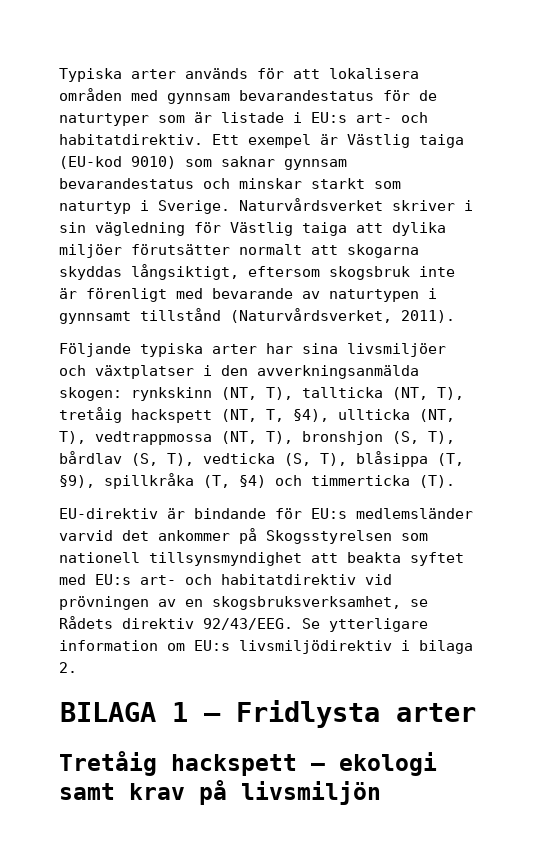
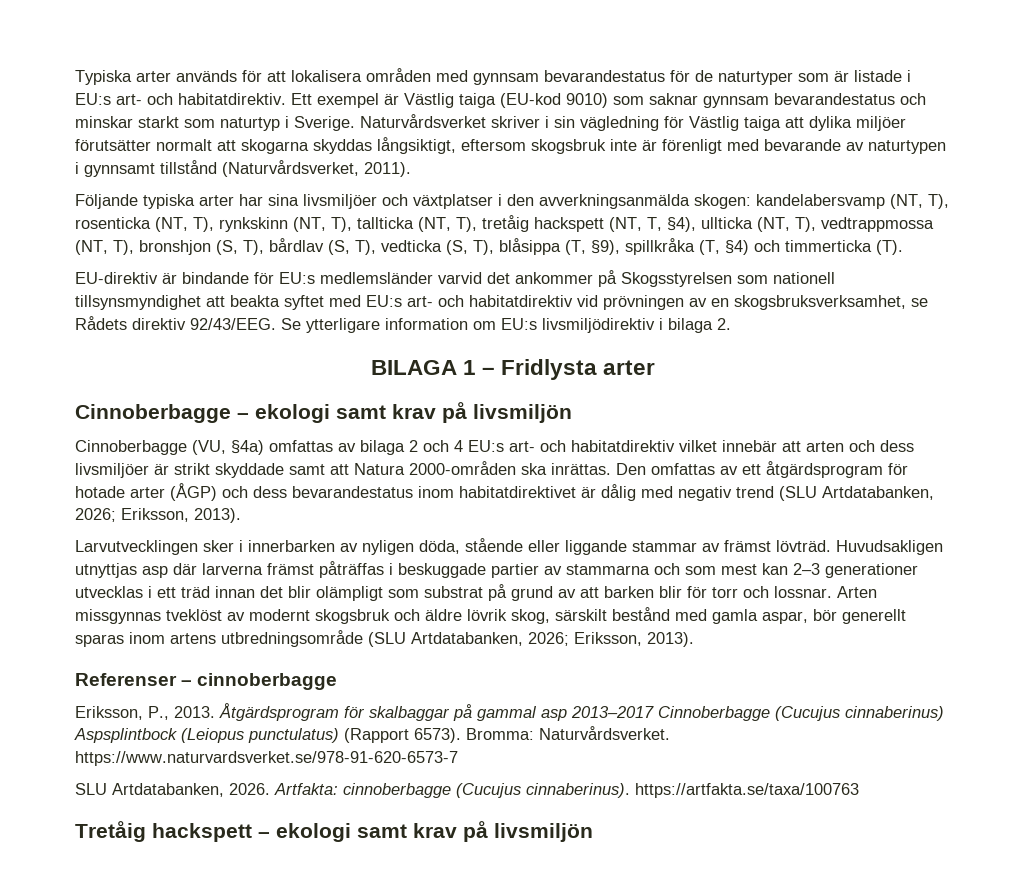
(122, 394) none -> [756,194,949,209] [75,217,214,232] kandelabersvamp (NT, T), rosenticka (NT, T),
(476, 712) none -> [75,402,572,423] [75,440,914,455] [75,461,908,478] [75,483,934,501] [75,508,241,523] [75,538,943,555] [75,561,918,578] [75,584,877,601] [75,607,906,624] [75,630,694,647] [75,673,338,690] [75,703,944,721] [74,726,670,743] [75,751,458,766] [75,783,859,798] // Cinnoberbagge – ekologi samt krav på livsmiljön // Cinnoberbagge (VU, §4a) omfattas av bilaga 2 och 4 EU:s art- och habitatdirektiv vilket innebär att arten och dess livsmiljöer är strikt skyddade samt att Natura 2000-områden ska inrättas. Den omfattas av ett åtgärdsprogram för hotade arter (ÅGP) och dess bevarandestatus inom habitatdirektivet är dålig med negativ trend (SLU Artdatabanken, 2026; Eriksson, 2013). // Larvutvecklingen sker i innerbarken av nyligen döda, stående eller liggande stammar av främst lövträd. Huvudsakligen utnyttjas asp där larverna främst påträffas i beskuggade partier av stammarna och som mest kan 2–3 generationer utvecklas i ett träd innan det blir olämpligt som substrat på grund av att barken blir för torr och lossnar. Arten missgynnas tveklöst av modernt skogsbruk och äldre lövrik skog, särskilt bestånd med gamla aspar, bör generellt sparas inom artens utbredningsområde (SLU Artdatabanken, 2026; Eriksson, 2013). // Referenser – cinnoberbagge // Eriksson, P., 2013. Åtgärdsprogram för skalbaggar på gammal asp 2013–2017 Cinnoberbagge (Cucujus cinnaberinus) Aspsplintbock (Leiopus punctulatus) (Rapport 6573). Bromma: Naturvårdsverket. https://www.naturvardsverket.se/978-91-620-6573-7 // SLU Artdatabanken, 2026. Artfakta: cinnoberbagge (Cucujus cinnaberinus). https://artfakta.se/taxa/100763

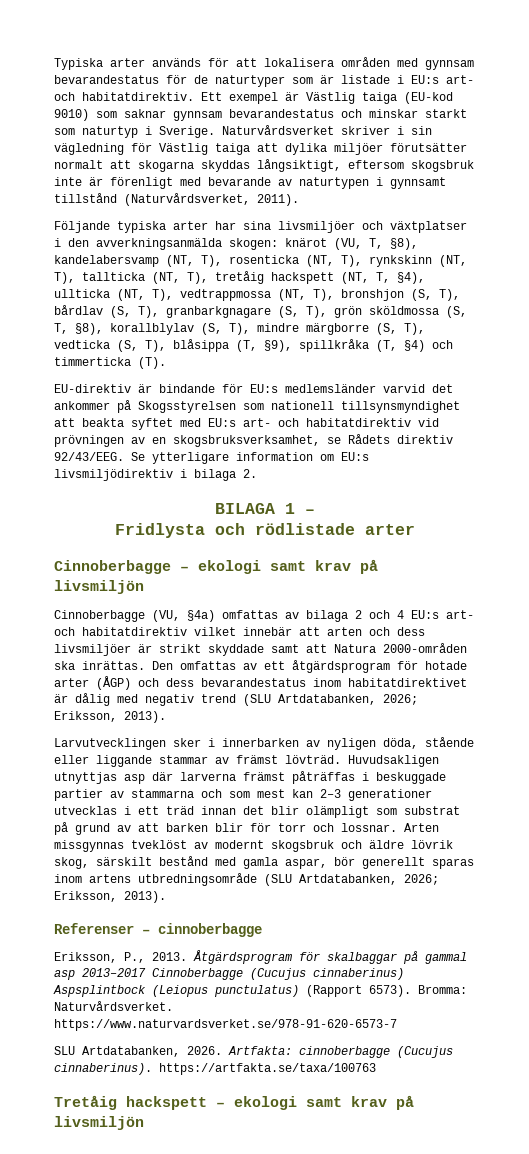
(751, 201) none -> [285,238,418,250] knärot (VU, T, §8),
(376, 247) none -> [166,306,467,318] [54,323,425,335] granbarkgnagare (S, T), grön sköldmossa (S, T, §8), korallblylav (S, T), mindre märgborre (S, T),
[501,359,598,380] Fridlysta -> [114,523,355,538] // Fridlysta och rödlistade

